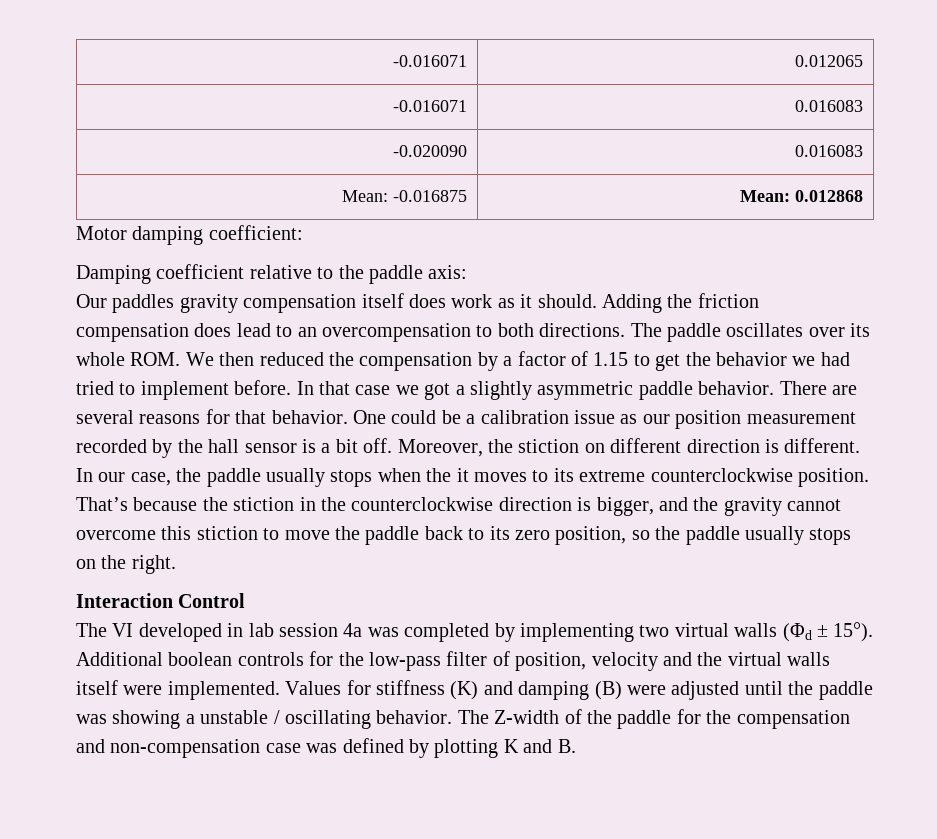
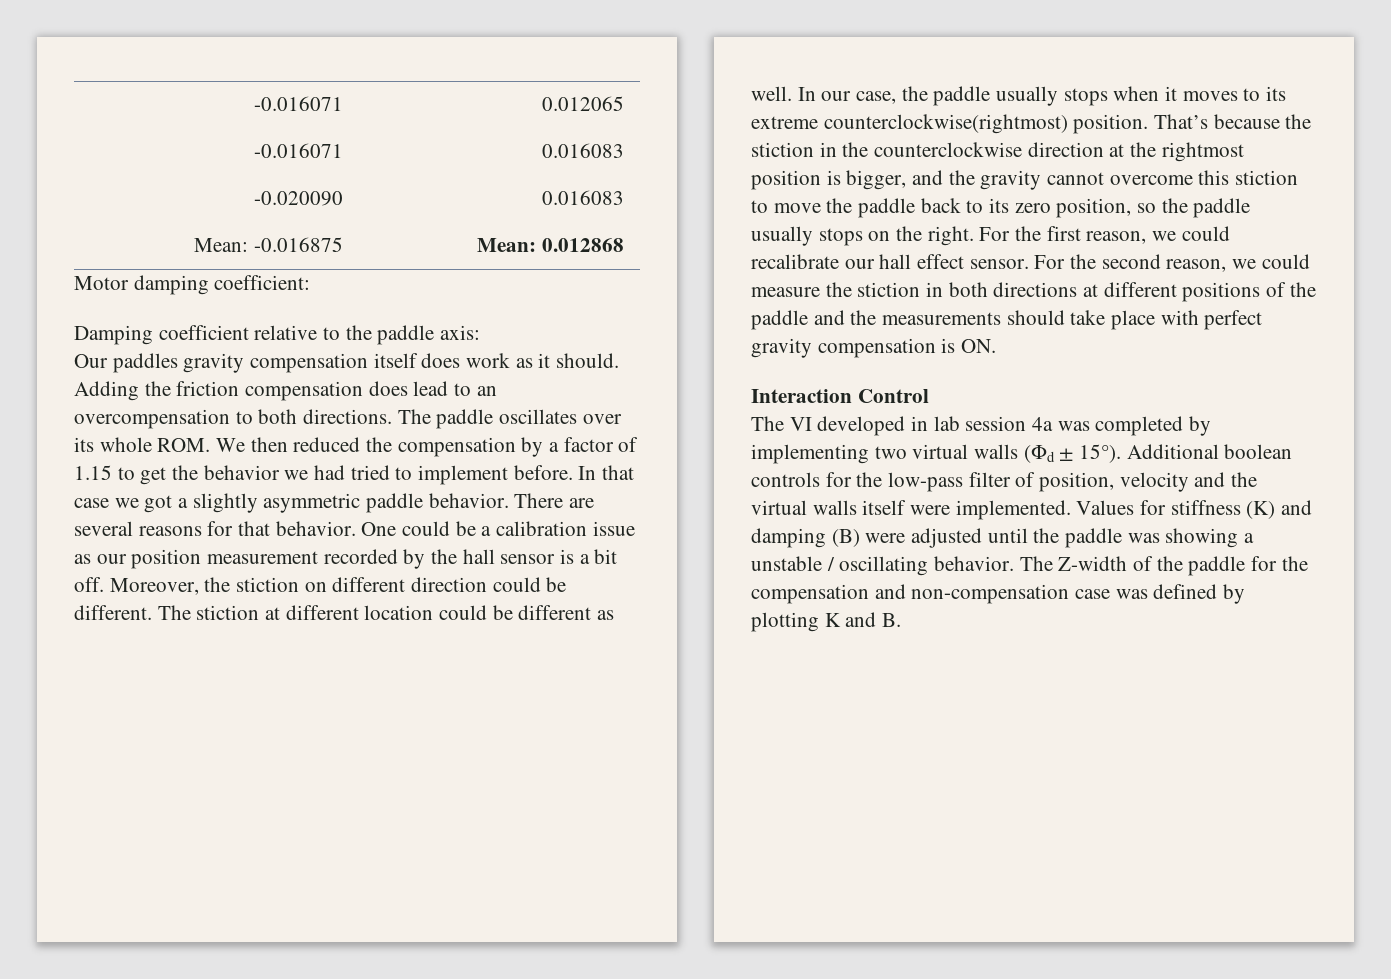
[764,438,861,453] is different. -> [492,577,567,592] [74,605,615,620] [751,86,792,101] could be different. The stiction at different location could be different as well.
[426,468,452,482] the -> (1160, 93) none
[650,468,793,482] counterclockwise -> [823,114,1068,134] counterclockwise(rightmost)
(572, 504) none -> [1109,142,1244,162] [751,170,821,190] at the rightmost position
(176, 564) none -> [979,226,1230,244] [751,254,1310,272] [751,282,1316,302] [751,310,1263,330] [751,338,997,358] For the first reason, we could recalibrate our hall effect sensor. For the second reason, we could measure the stiction in both directions at different positions of the paddle and the measurements should take place with perfect gravity compensation is ON.

